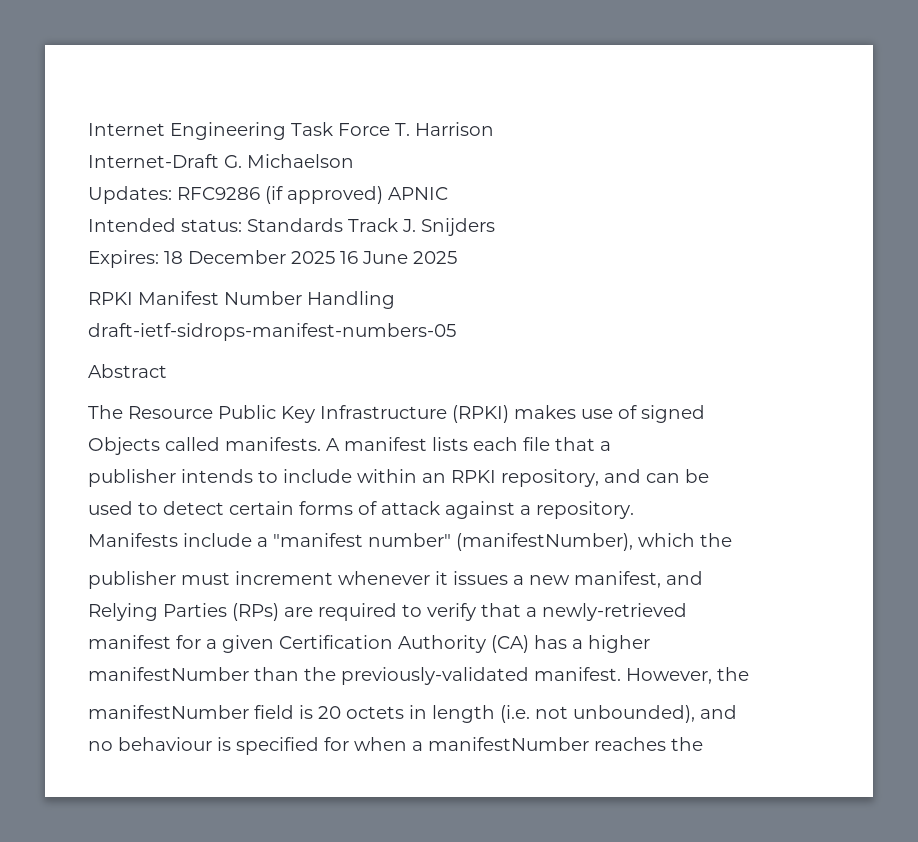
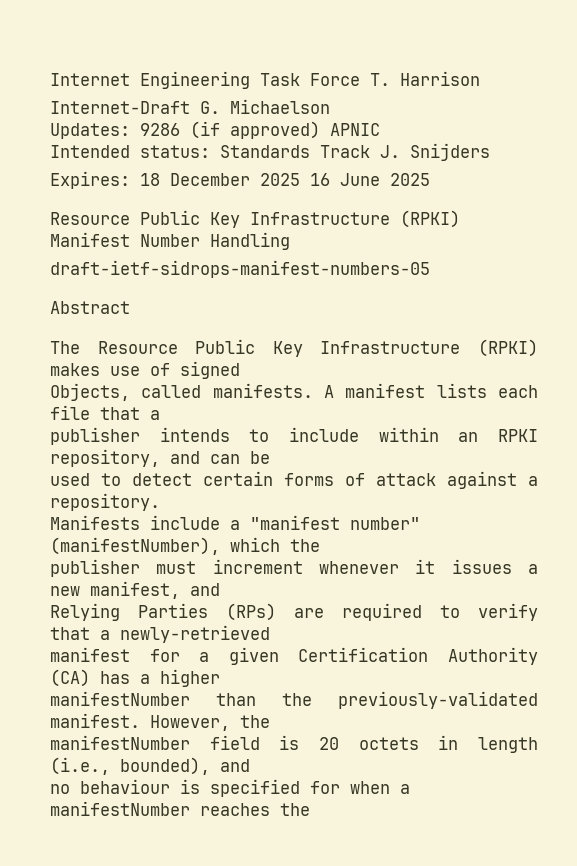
[177,187,260,200] RFC9286 -> [140,123,180,136] 9286
[88,292,133,305] RPKI -> [50,210,460,228] Resource Public Key Infrastructure (RPKI)
[88,437,160,455] Objects -> [50,383,130,401] Objects,
[500,705,695,723] (i.e. not unbounded), -> [50,757,210,775] (i.e., bounded),

